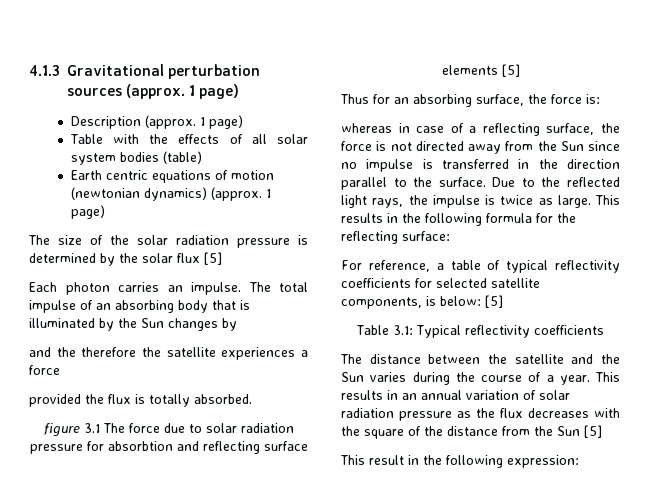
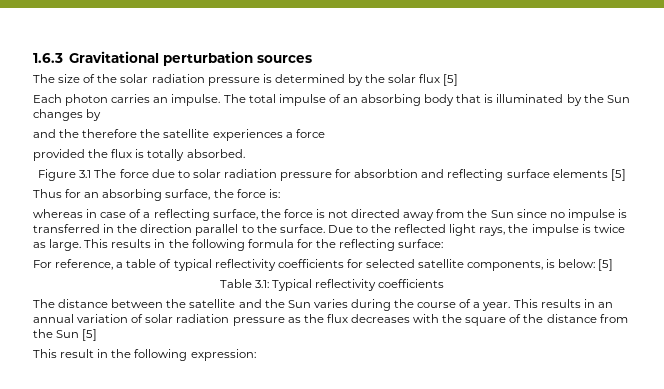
[29,65,60,76] 4.1.3 -> [33,53,63,63] 1.6.3
[126,84,240,99] [70,115,243,129] [69,134,308,144] [70,151,202,165] [70,170,274,183] [70,187,271,201] [70,205,105,219] (approx. 1 page) // Description (approx. 1 page) // Table with the effects of all solar system bodies (table) // Earth centric equations of motion (newtonian dynamics) (approx. 1 page) -> (312, 59) none
[43,423,80,437] figure -> [38,169,77,181] Figure

